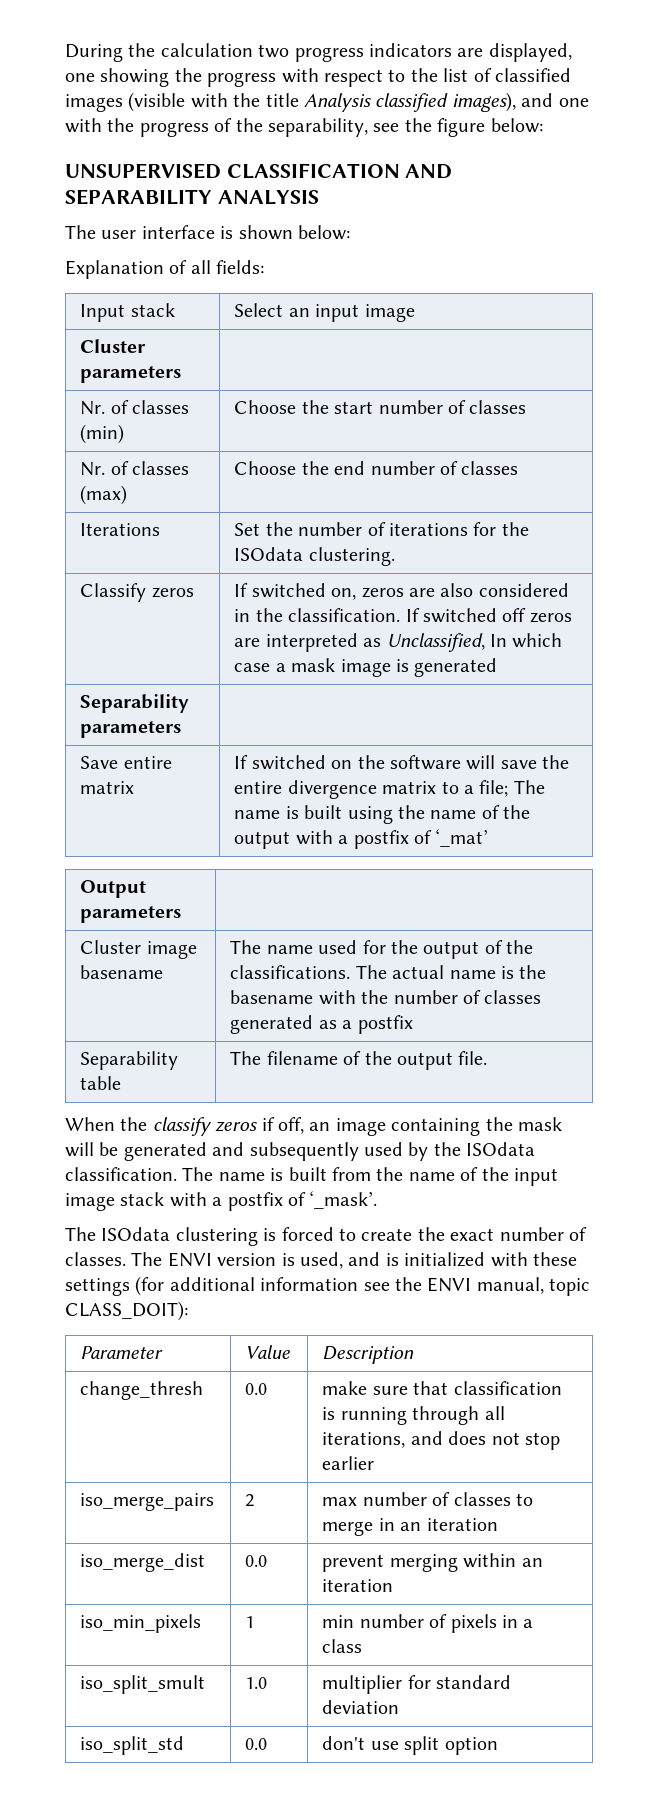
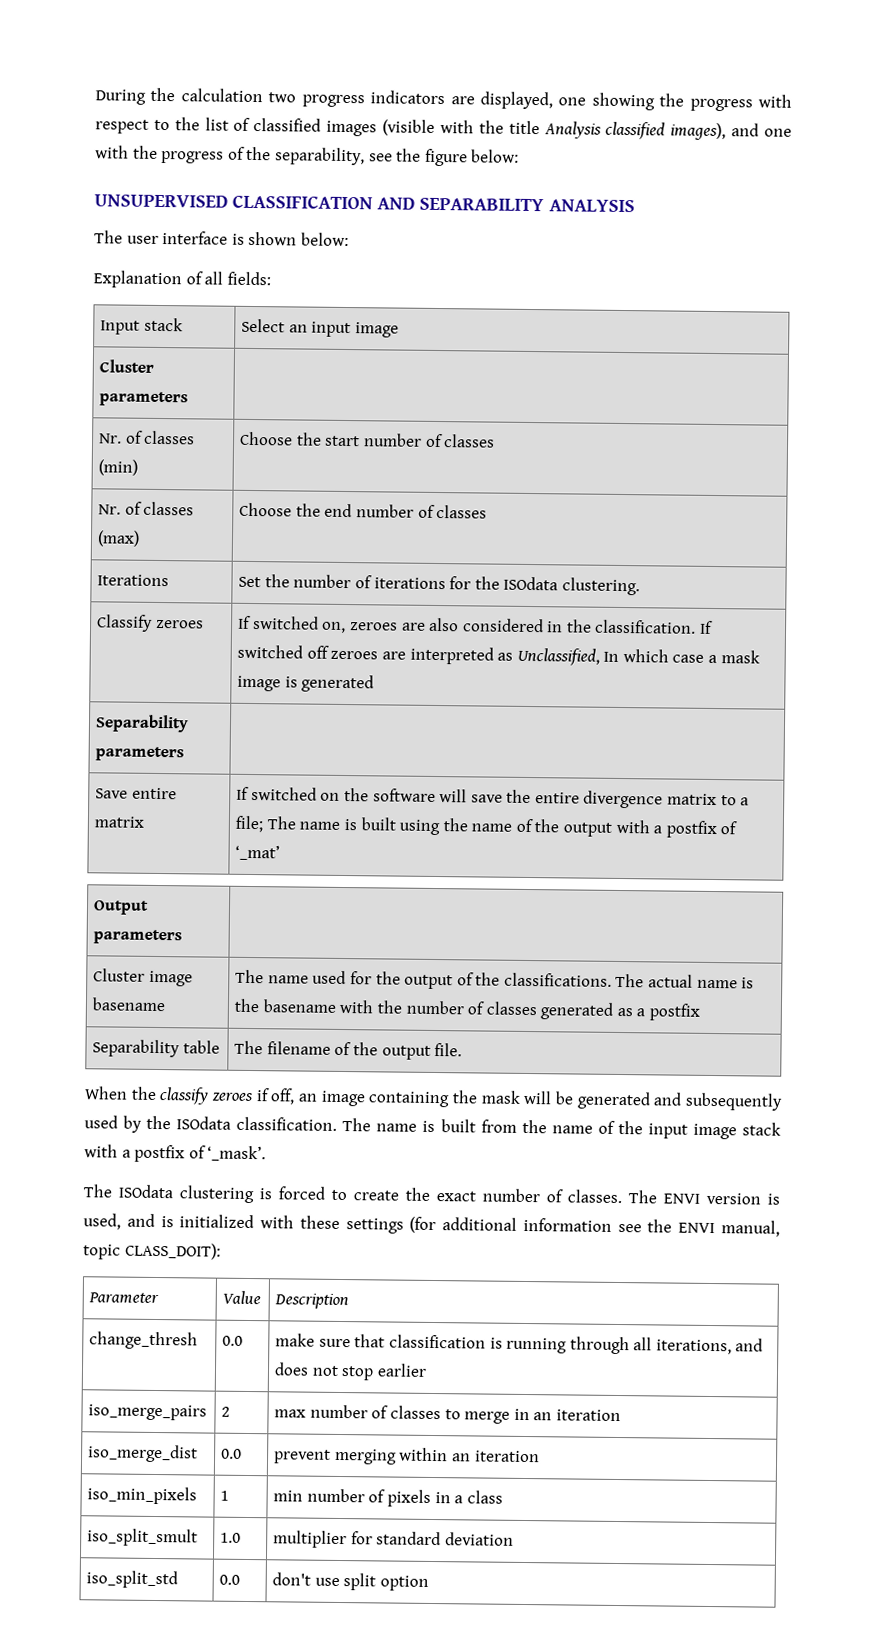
[151,587,194,598] zeros -> [155,619,204,629] zeroes
[361,587,404,598] zeros -> [349,622,398,631] zeroes
[529,612,572,623] zeros -> [330,650,379,660] zeroes
[215,1121,258,1132] zeros -> [211,1092,253,1102] zeroes

